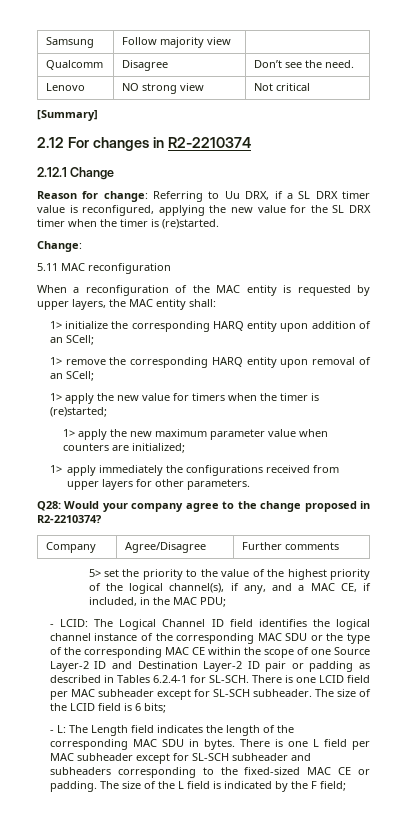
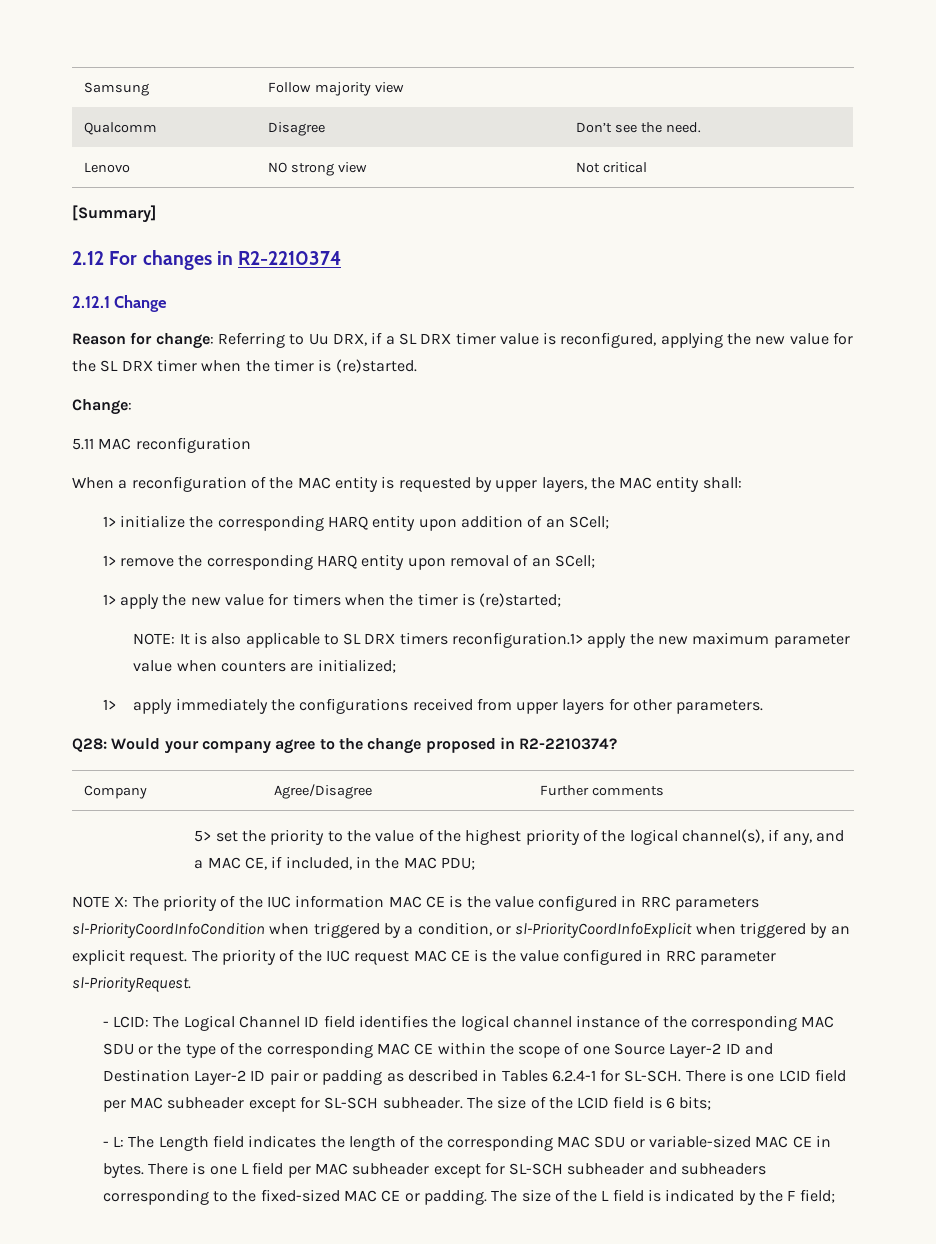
[62,429,75,437] 1> -> [133,632,584,648] NOTE: It is also applicable to SL DRX timers reconfiguration.1>
(226, 602) none -> [72,895,760,911] [72,922,850,938] [72,949,777,965] [72,976,191,992] // NOTE X: The priority of the IUC information MAC CE is the value configured in RRC parameters sl-PriorityCoordInfoCondition when triggered by a condition, or sl-PriorityCoordInfoExplicit when triggered by an explicit request. The priority of the IUC request MAC CE is the value configured in RRC parameter sl-PriorityRequest.
(184, 743) none -> [629,1135,812,1148] or variable-sized MAC CE

